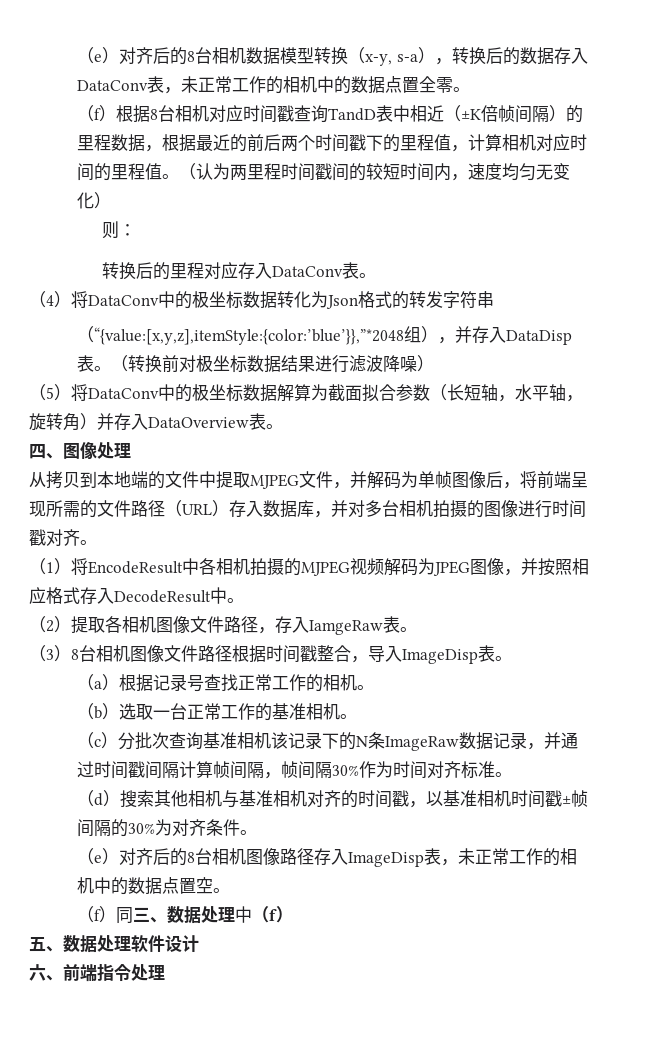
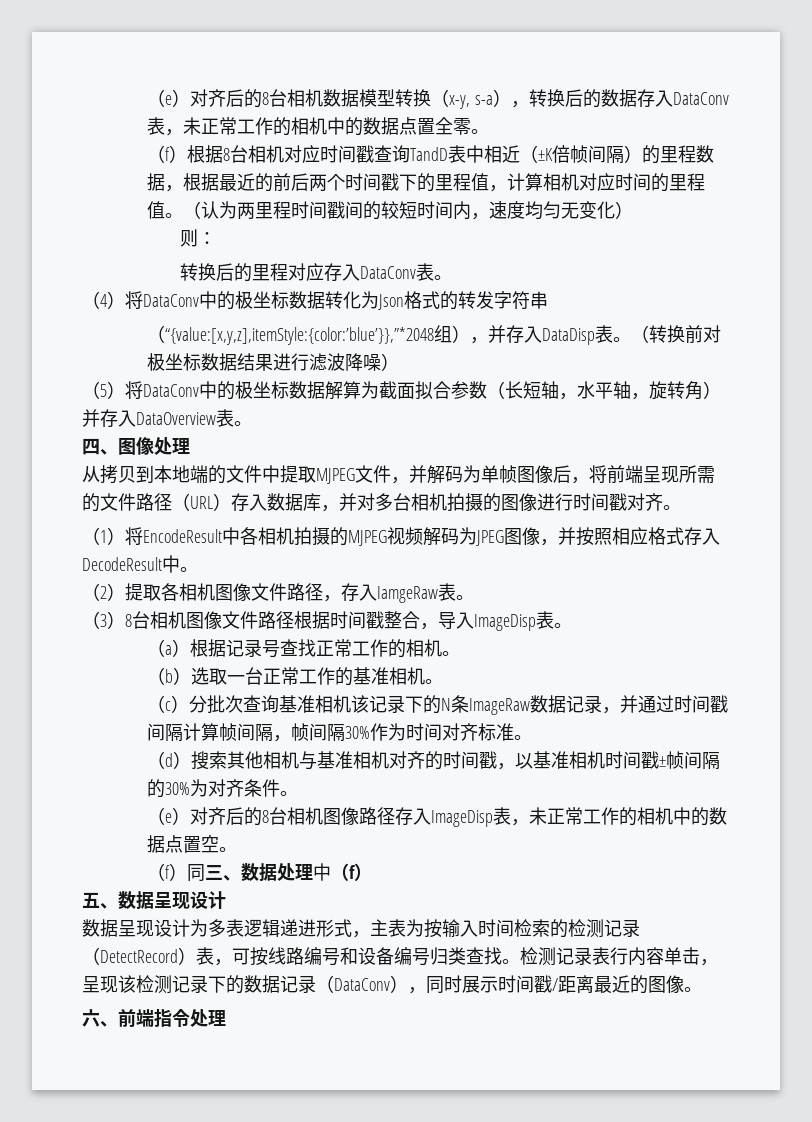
[97,935,199,953] 处理软件设计 -> [154,891,226,909] [82,919,640,938] [82,947,718,966] [82,975,702,994] 呈现设计 // 数据呈现设计为多表逻辑递进形式，主表为按输入时间检索的检测记录（DetectRecord）表，可按线路编号和设备编号归类查找。检测记录表行内容单击，呈现该检测记录下的数据记录（DataConv），同时展示时间戳/距离最近的图像。

